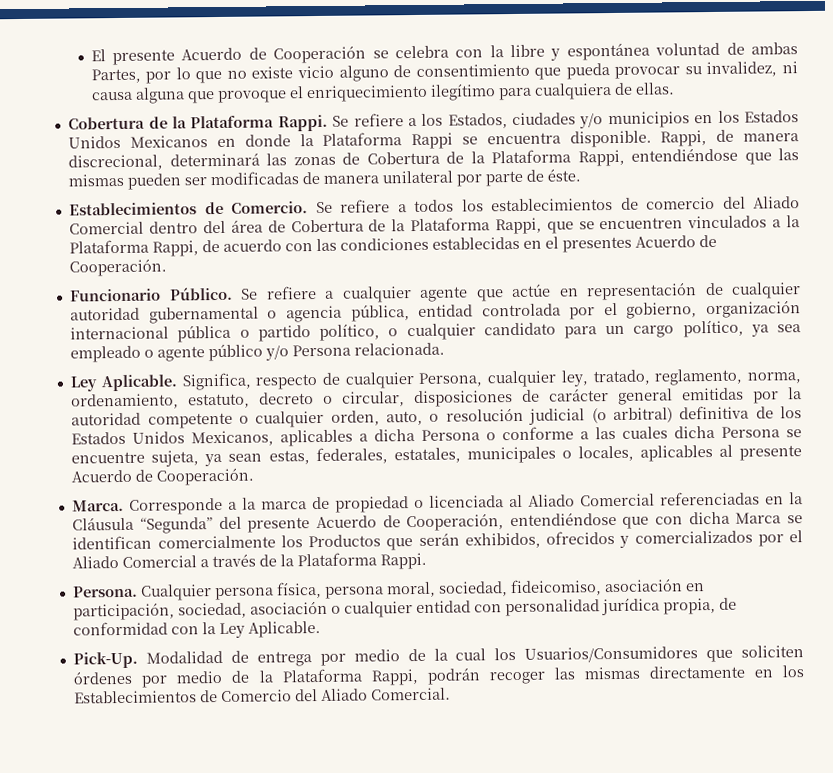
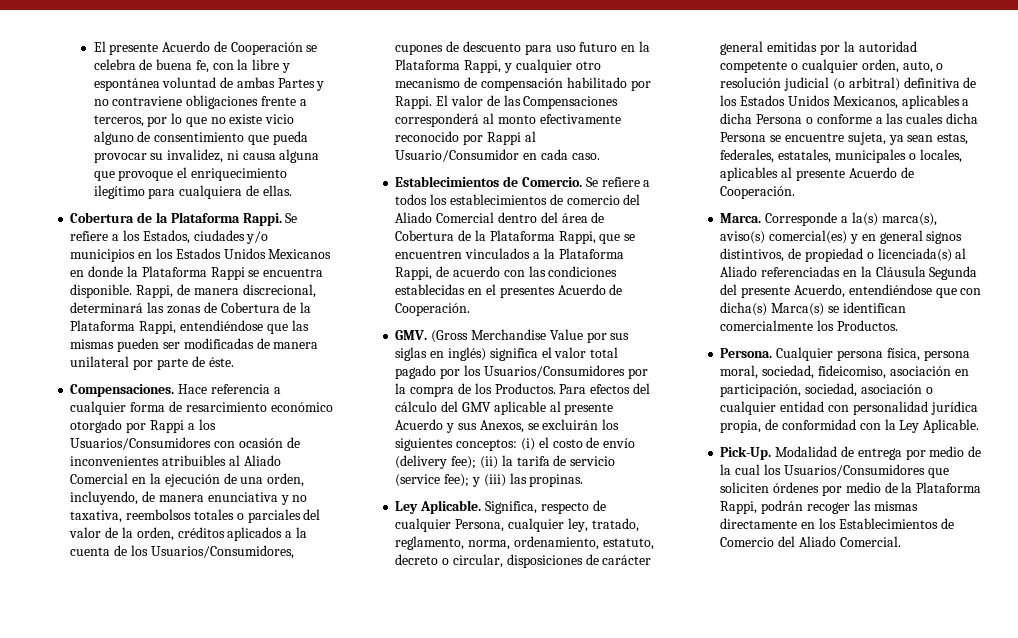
(449, 52) none -> [139,59,209,73] de buena fe,
[90,68,141,84] Partes, -> [277,78,325,91] [93,95,307,109] [93,115,144,127] Partes y no contraviene obligaciones frente a terceros,
(582, 175) none -> [70,384,281,397] [70,401,333,415] [70,419,216,433] [70,437,300,450] [70,455,281,466] [70,473,305,487] [70,491,308,505] [70,509,321,523] [69,527,307,541] [70,545,294,559] [395,41,650,55] [395,59,601,73] [395,77,651,91] [395,95,619,109] [395,113,621,127] [395,131,536,145] [395,149,600,162] // Compensaciones. Hace referencia a cualquier forma de resarcimiento económico otorgado por Rappi a los Usuarios/Consumidores con ocasión de inconvenientes atribuibles al Aliado Comercial en la ejecución de una orden, incluyendo, de manera enunciativa y no taxativa, reembolsos totales o parciales del valor de la orden, créditos aplicados a la cuenta de los Usuarios/Consumidores, cupones de descuento para uso futuro en la Plataforma Rappi, y cualquier otro mecanismo de compensación habilitado por Rappi. El valor de las Compensaciones corresponderá al monto efectivamente reconocido por Rappi al Usuario/Consumidor en cada caso.
[70,282,801,303] [70,300,801,324] [70,319,801,343] [70,342,446,363] Funcionario Público. Se refiere a cualquier agente que actúe en representación de cualquier autoridad gubernamental o agencia pública, entidad controlada por el gobierno, organización internacional pública o partido político, o cualquier candidato para un cargo político, ya sea empleado o agente público y/o Persona relacionada. -> [395,329,630,343] [395,347,619,361] [395,365,648,379] [395,383,650,397] [395,401,614,415] [395,419,620,433] [395,437,636,451] [395,455,616,469] [395,473,584,487] GMV. (Gross Merchandise Value por sus siglas en inglés) significa el valor total pagado por los Usuarios/Consumidores por la compra de los Productos. Para efectos del cálculo del GMV aplicable al presente Acuerdo y sus Anexos, se excluirán los siguientes conceptos: (i) el costo de envío (delivery fee); (ii) la tarifa de servicio (service fee); y (iii) las propinas.
[242,497,308,510] la marca -> [851,212,937,226] [720,230,963,244] [720,248,785,262] la(s) marca(s), aviso(s) comercial(es) y en general signos distintivos,
[429,493,656,508] licenciada al Aliado Comercial -> [877,248,967,262] [720,266,758,277] licenciada(s) al Aliado
[139,517,213,534] “Segunda” -> [929,266,978,280] Segunda
[315,513,505,532] Acuerdo de Cooperación, -> [794,284,846,298] Acuerdo,
[688,511,782,525] dicha Marca -> [720,302,825,316] dicha(s) Marca(s)
[308,530,803,551] [72,552,428,570] Productos que serán exhibidos, ofrecidos y comercializados por el Aliado Comercial a través de la Plataforma Rappi. -> [837,320,899,331] Productos.

